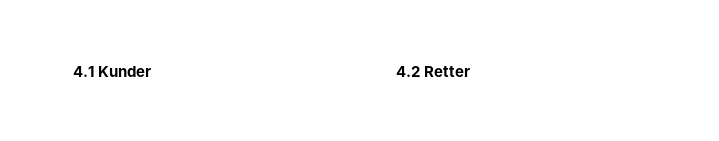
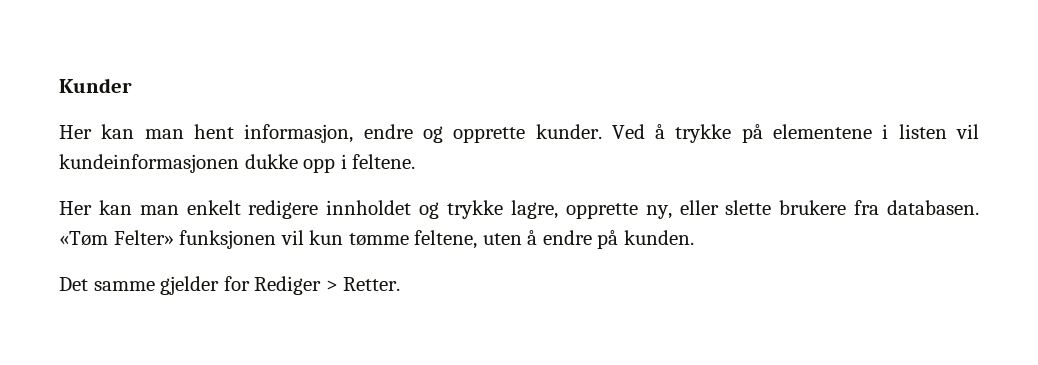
[73,66,94,77] 4.1 -> (59, 85) none
[396,66,471,77] 4.2 Retter -> [59,124,979,143] [59,154,416,173] [59,200,980,219] [59,230,694,249] [59,276,401,295] Her kan man hent informasjon, endre og opprette kunder. Ved å trykke på elementene i listen vil kundeinformasjonen dukke opp i feltene. // Her kan man enkelt redigere innholdet og trykke lagre, opprette ny, eller slette brukere fra databasen. «Tøm Felter» funksjonen vil kun tømme feltene, uten å endre på kunden. // Det samme gjelder for Rediger > Retter.

